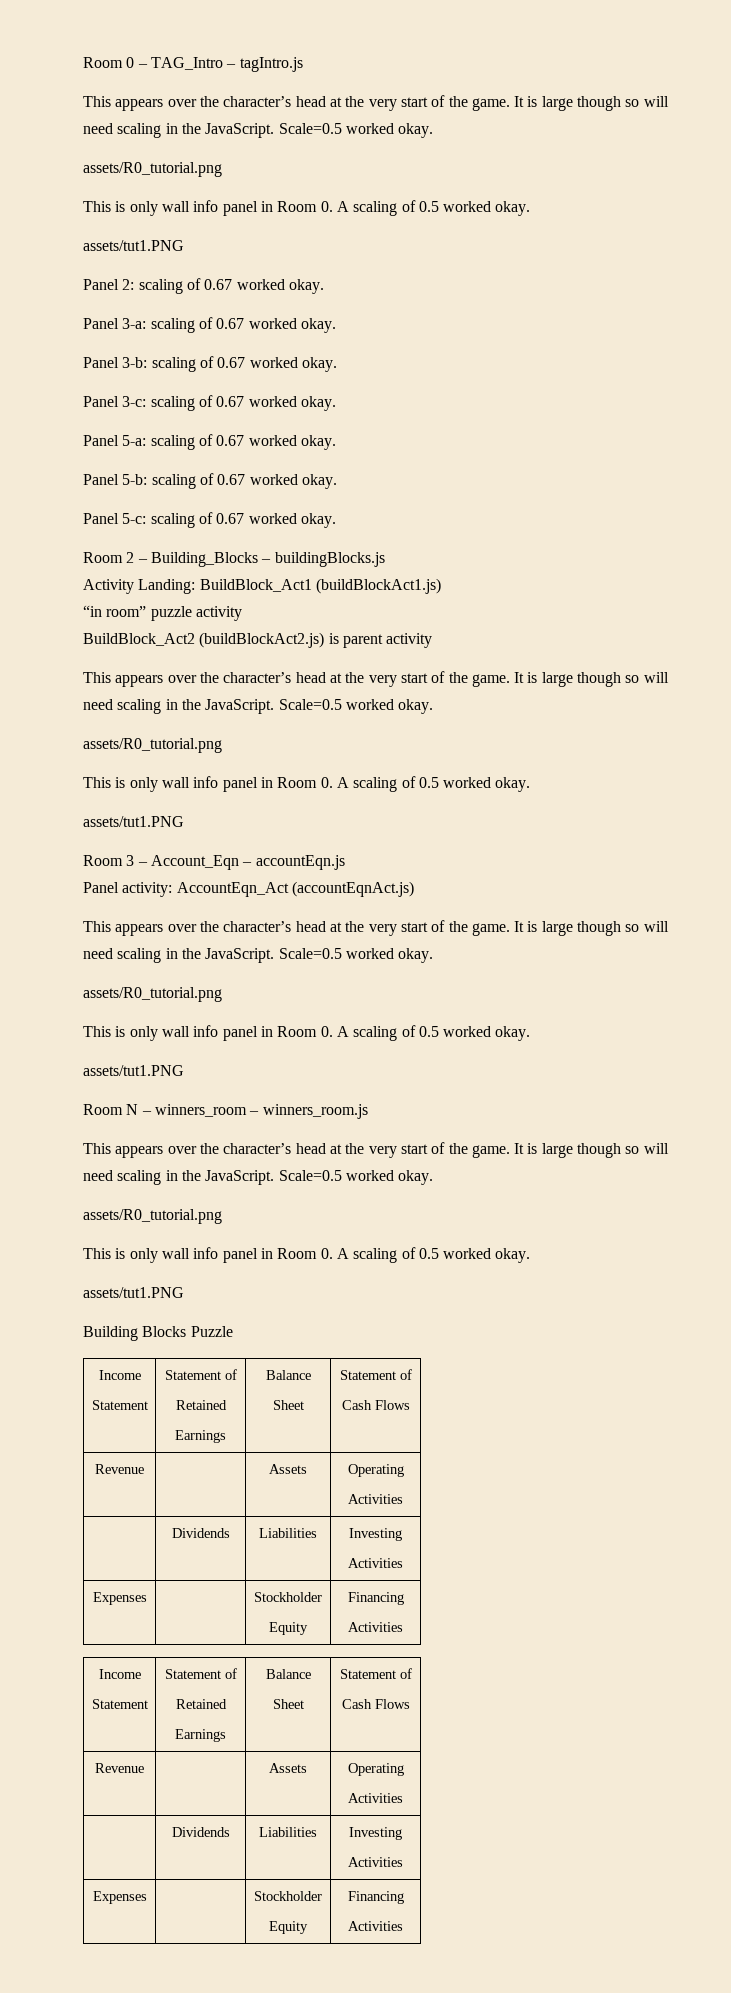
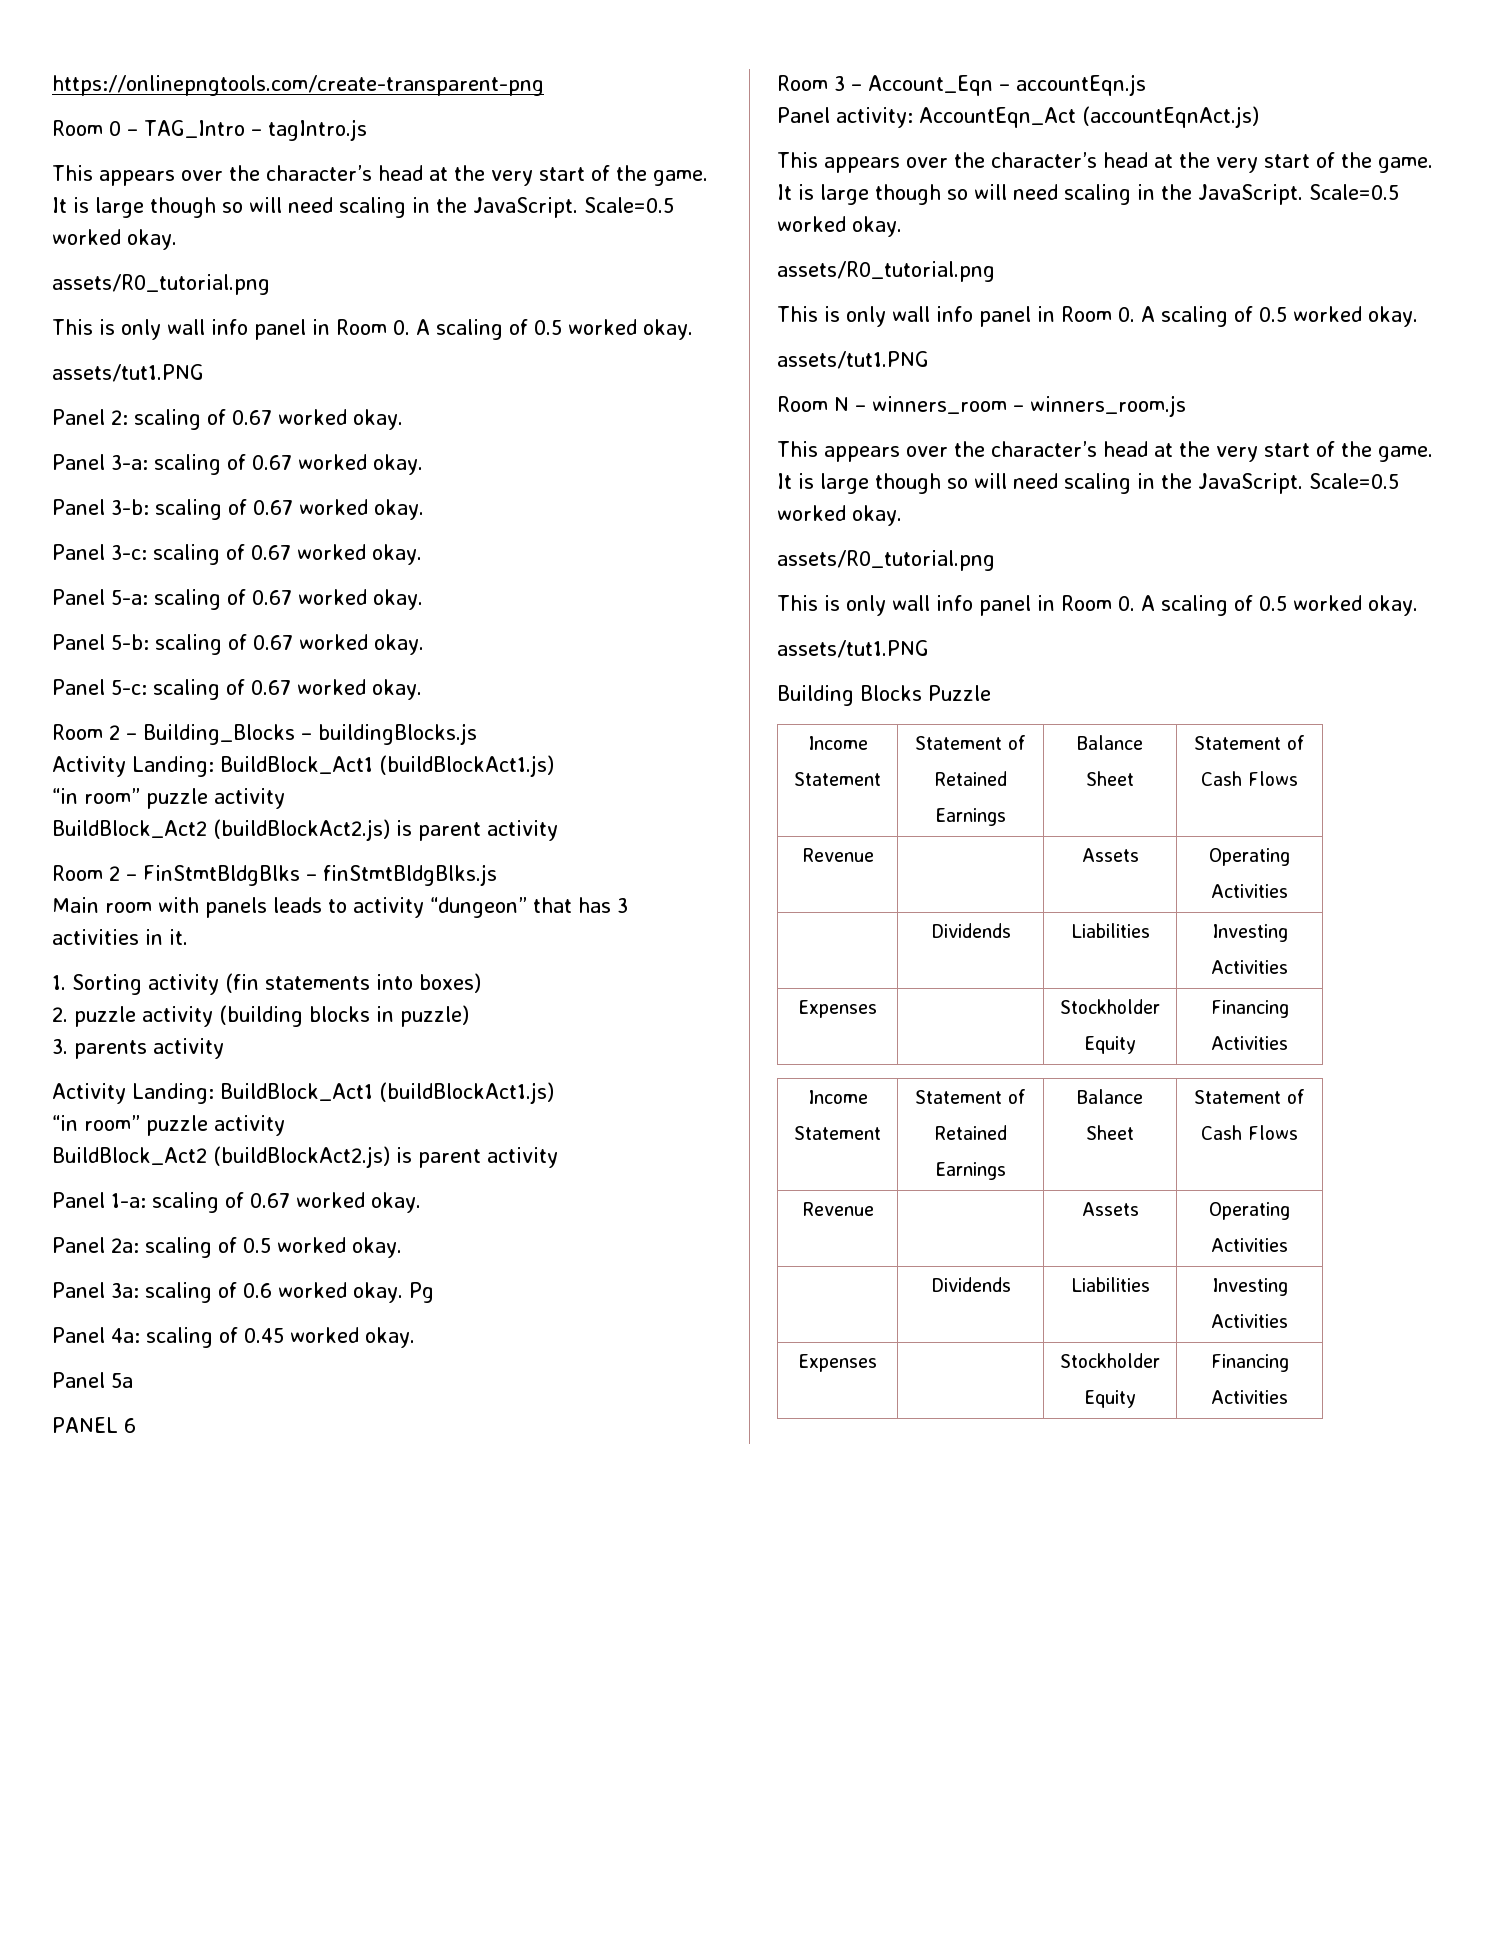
(83, 62) none -> [52,75,544,96] https://onlinepngtools.com/create-transparent-png //
[83,671,669,687] [83,699,434,714] [83,738,222,753] [83,776,531,792] [83,816,184,827] This appears over the character’s head at the very start of the game. It is large though so will need scaling in the JavaScript. Scale=0.5 worked okay. // assets/R0_tutorial.png // This is only wall info panel in Room 0. A scaling of 0.5 worked okay. // assets/tut1.PNG -> [52,864,497,886] [52,897,628,918] [52,929,188,945] [52,973,481,995] [52,1005,469,1027] [52,1038,224,1059] [52,1082,554,1104] [52,1115,285,1136] [52,1146,558,1168] [52,1192,421,1213] [52,1237,402,1258] [52,1282,434,1303] [52,1327,415,1348] [52,1372,133,1388] [52,1417,136,1433] Room 2 – FinStmtBldgBlks – finStmtBldgBlks.js // Main room with panels leads to activity “dungeon” that has 3 activities in it. // 1. Sorting activity (fin statements into boxes) // 2. puzzle activity (building blocks in puzzle) // 3. parents activity // Activity Landing: BuildBlock_Act1 (buildBlockAct1.js) // “in room” puzzle activity // BuildBlock_Act2 (buildBlockAct2.js) is parent activity // Panel 1-a: scaling of 0.67 worked okay. // Panel 2a: scaling of 0.5 worked okay. // Panel 3a: scaling of 0.6 worked okay. Pg // Panel 4a: scaling of 0.45 worked okay. // Panel 5a // PANEL 6

